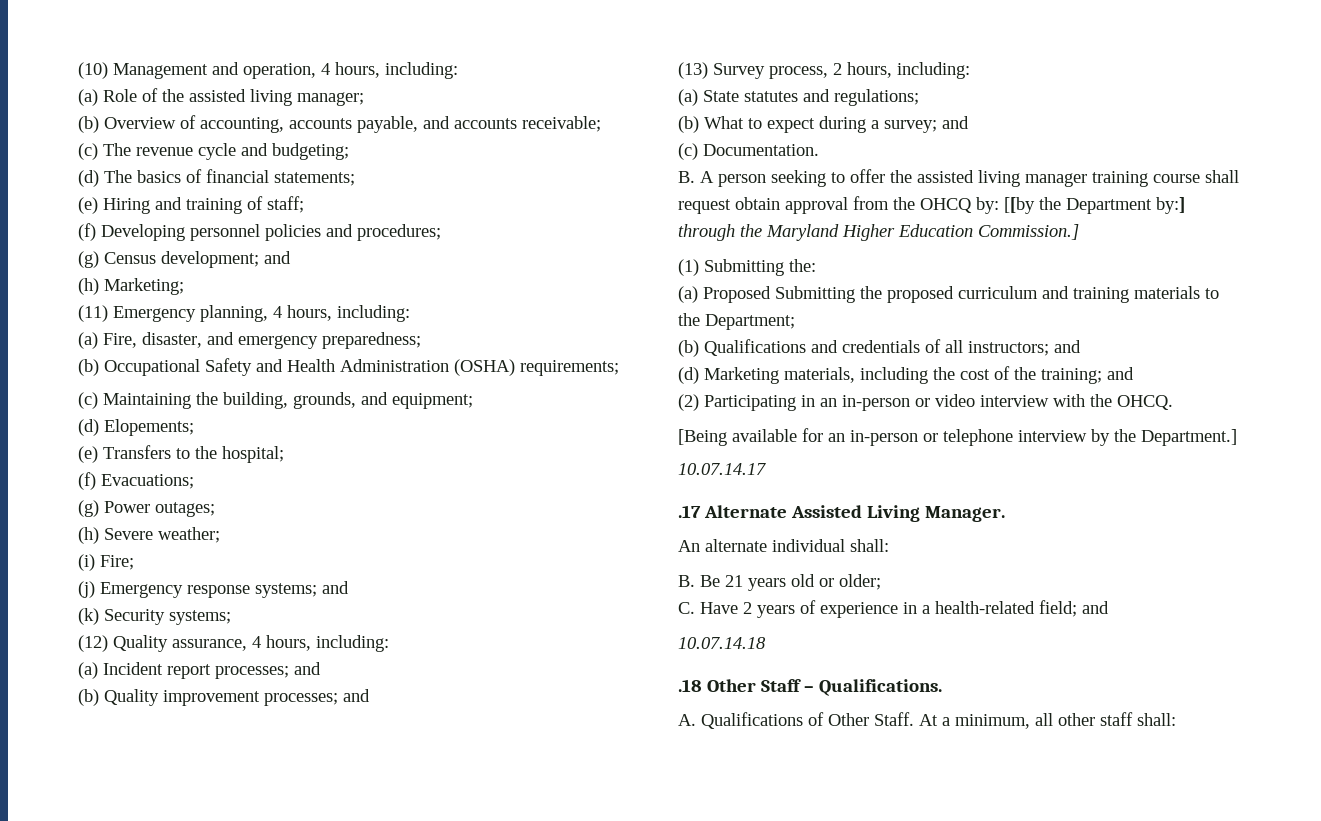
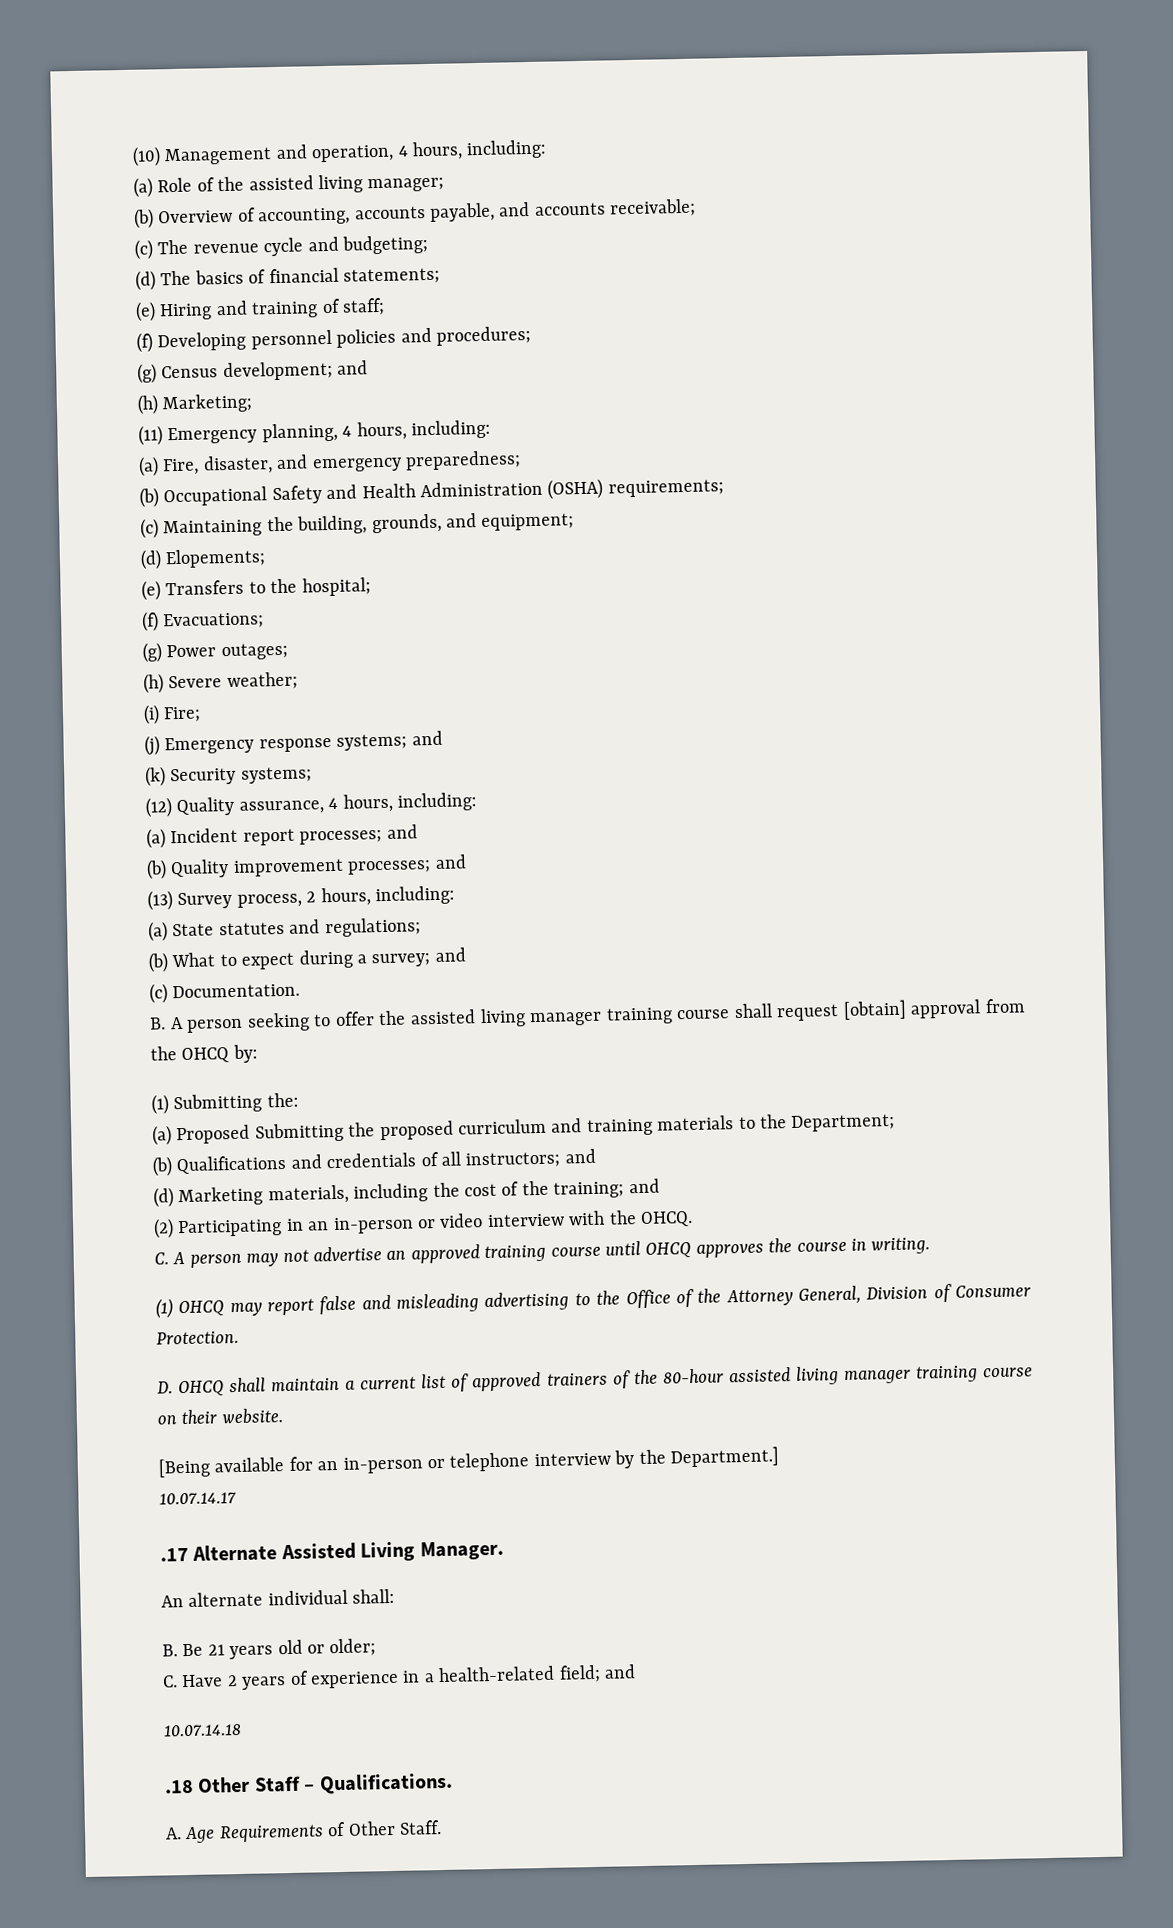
[735,197,780,210] obtain -> [842,999,907,1020] [obtain]
[1004,197,1185,214] [678,224,1079,241] [[by the Department by:] through the Maryland Higher Education Commission.] -> (258, 1053) none
(1173, 402) none -> [154,1237,931,1268] [155,1283,1032,1319] [156,1330,239,1345] [157,1365,1033,1397] [157,1408,283,1425] // C. A person may not advertise an approved training course until OHCQ approves the course in writing. // (1) OHCQ may report false and misleading advertising to the Office of the Attorney General, Division of Consumer Protection. // D. OHCQ shall maintain a current list of approved trainers of the 80-hour assisted living manager training course on their website.
[701,712,803,729] Qualifications -> [184,1824,324,1844] Age Requirements
[919,712,1176,729] At a minimum, all other staff shall: -> (442, 1827) none

